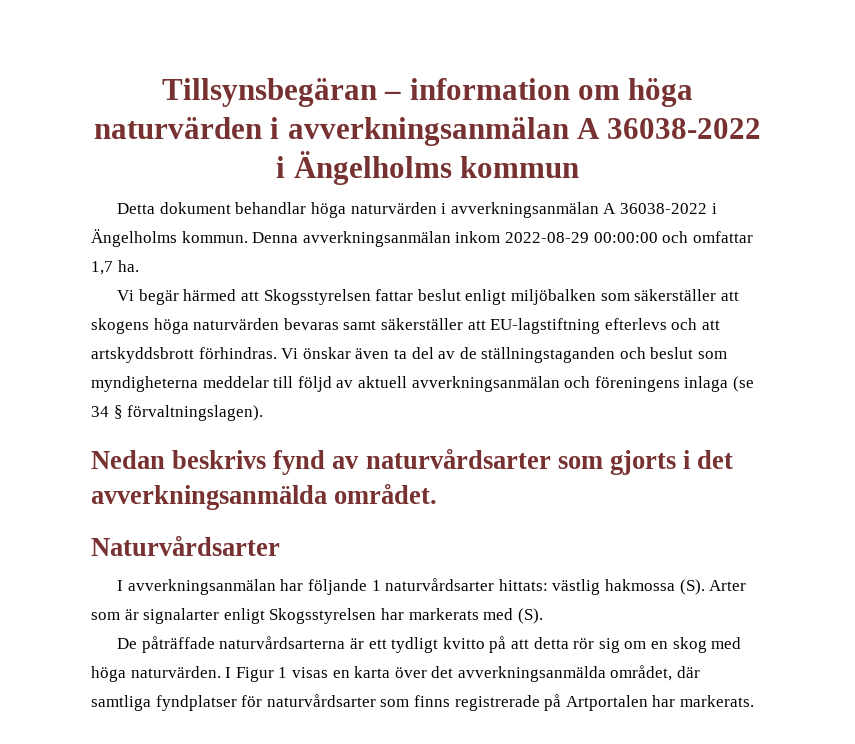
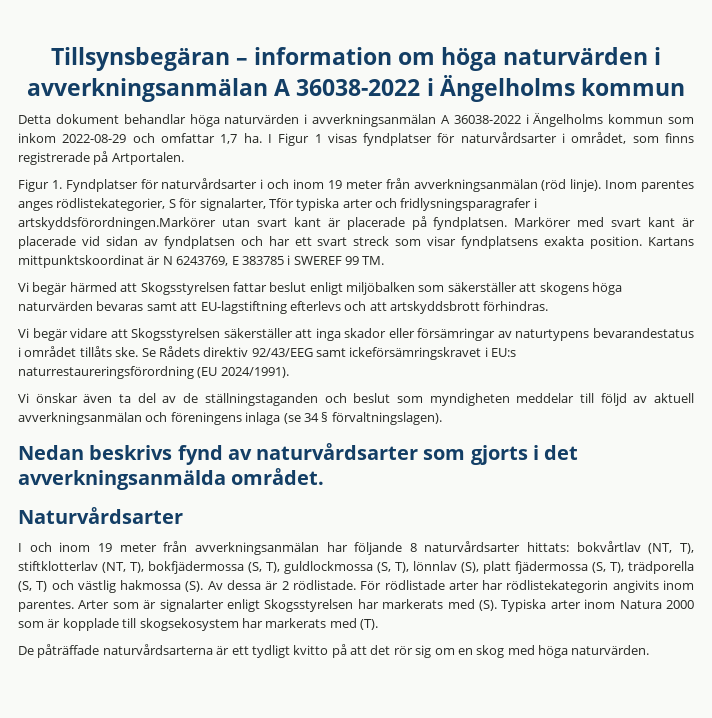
[181,231,451,247] kommun. Denna avverkningsanmälan -> [608,114,694,124] kommun som
[593,232,658,243] 00:00:00 -> (127, 138) none
(139, 266) none -> [267,132,694,146] [18,151,184,165] [18,178,695,192] [18,198,537,211] [18,216,695,230] [18,236,694,249] [18,255,385,268] I Figur 1 visas fyndplatser för naturvårdsarter i området, som finns registrerade på Artportalen. // Figur 1. Fyndplatser för naturvårdsarter i och inom 19 meter från avverkningsanmälan (röd linje). Inom parentes anges rödlistekategorier, S för signalarter, Tför typiska arter och fridlysningsparagrafer i artskyddsförordningen.Markörer utan svart kant är placerade på fyndplatsen. Markörer med svart kant är placerade vid sidan av fyndplatsen och har ett svart streck som visar fyndplatsens exakta position. Kartans mittpunktskoordinat är N 6243769, E 383785 i SWEREF 99 TM.
[380,318,463,330] säkerställer -> (177, 306) none
(277, 353) none -> [18,328,695,341] [18,346,517,360] [18,366,289,379] // Vi begär vidare att Skogsstyrelsen säkerställer att inga skador eller försämringar av naturtypens bevarandestatus i området tillåts ske. Se Rådets direktiv 92/43/EEG samt ickeförsämringskravet i EU:s naturrestaureringsförordning (EU 2024/1991). //
[91,376,198,392] myndigheterna -> [429,393,510,406] myndigheten
(124, 585) none -> [29,541,188,552] och inom 19 meter från
[371,580,381,591] 1 -> [409,543,417,552] 8
[552,579,705,595] västlig hakmossa (S). -> [576,541,694,554] [18,561,694,574] [18,580,694,593] [18,600,74,612] bokvårtlav (NT, T), stiftklotterlav (NT, T), bokfjädermossa (S, T), guldlockmossa (S, T), lönnlav (S), platt fjädermossa (S, T), trädporella (S, T) och västlig hakmossa (S). Av dessa är 2 rödlistade. För rödlistade arter har rödlistekategorin angivits inom parentes.
(543, 616) none -> [501,599,694,612] [18,618,378,631] Typiska arter inom Natura 2000 som är kopplade till skogsekosystem har markerats med (T).
[533,637,569,649] detta -> [370,645,391,655] det
[225,665,701,682] [91,694,754,711] I Figur 1 visas en karta över det avverkningsanmälda området, där samtliga fyndplatser för naturvårdsarter som finns registrerade på Artportalen har markerats. -> (650, 650) none

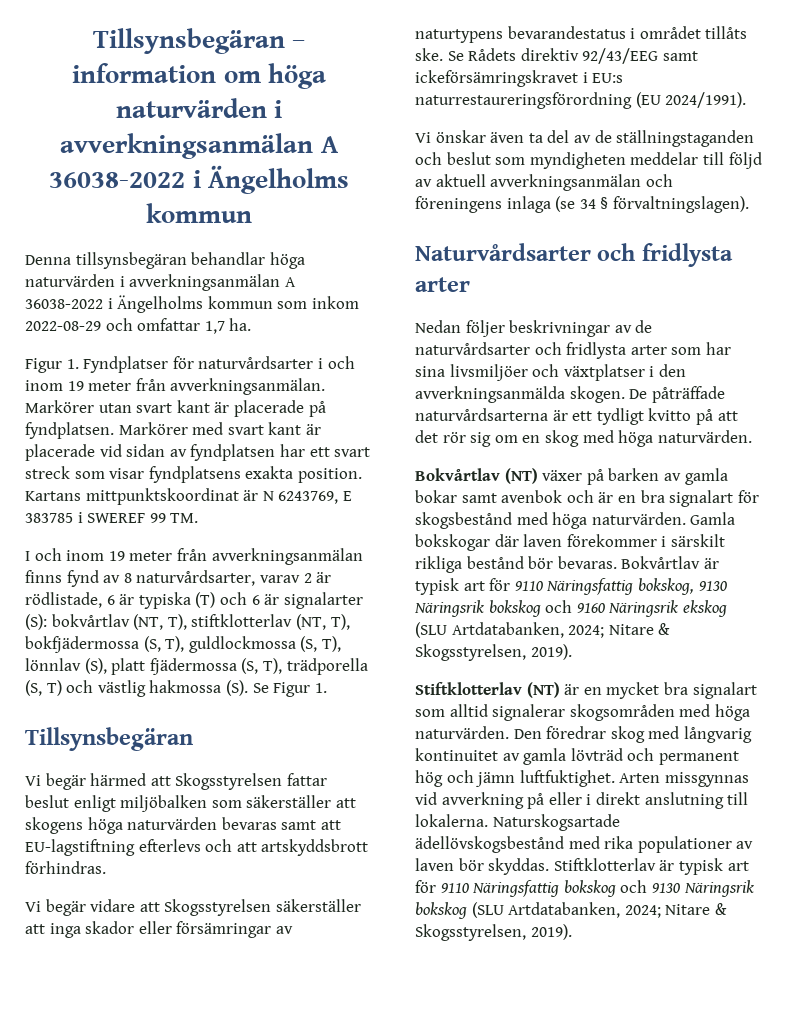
[18,114,119,124] Detta dokument -> [25,252,187,269] Denna tillsynsbegäran
[267,132,694,146] [18,151,184,165] I Figur 1 visas fyndplatser för naturvårdsarter i området, som finns registrerade på Artportalen. -> (252, 324) none
[413,179,695,192] [18,198,537,211] [18,217,216,230] avverkningsanmälan (röd linje). Inom parentes anges rödlistekategorier, S för signalarter, Tför typiska arter och fridlysningsparagrafer i artskyddsförordningen.Markörer -> [170,378,326,395] [25,400,94,413] avverkningsanmälan. Markörer
[240,236,263,246] och -> (276, 452) none
(385, 260) none -> [25,548,363,565] [25,570,332,587] [25,592,363,609] [25,614,350,630] [25,636,341,653] [25,658,368,675] [25,680,327,697] [25,727,193,751] // I och inom 19 meter från avverkningsanmälan finns fynd av 8 naturvårdsarter, varav 2 är rödlistade, 6 är typiska (T) och 6 är signalarter (S): bokvårtlav (NT, T), stiftklotterlav (NT, T), bokfjädermossa (S, T), guldlockmossa (S, T), lönnlav (S), platt fjädermossa (S, T), trädporella (S, T) och västlig hakmossa (S). Se Figur 1. // Tillsynsbegäran
[18,443,579,465] [18,468,325,490] [18,507,183,524] [18,541,694,555] [18,561,694,574] [18,580,694,593] [18,599,694,612] [18,618,378,631] Nedan beskrivs fynd av naturvårdsarter som gjorts i det avverkningsanmälda området. // Naturvårdsarter // I och inom 19 meter från avverkningsanmälan har följande 8 naturvårdsarter hittats: bokvårtlav (NT, T), stiftklotterlav (NT, T), bokfjädermossa (S, T), guldlockmossa (S, T), lönnlav (S), platt fjädermossa (S, T), trädporella (S, T) och västlig hakmossa (S). Av dessa är 2 rödlistade. För rödlistade arter har rödlistekategorin angivits inom parentes. Arter som är signalarter enligt Skogsstyrelsen har markerats med (S). Typiska arter inom Natura 2000 som är kopplade till skogsekosystem har markerats med (T). // -> [415,243,733,267] [415,277,470,292] [415,320,653,337] [415,342,731,359] [415,364,686,381] [415,386,625,403] Naturvårdsarter och fridlysta arter // Nedan följer beskrivningar av de naturvårdsarter och fridlysta arter som har sina livsmiljöer och växtplatser i den avverkningsanmälda skogen.
(650, 650) none -> [415,468,728,485] [415,490,759,507] [415,512,736,529] [415,534,725,551] [415,556,719,573] [415,578,727,595] [414,600,727,617] [415,622,671,638] [415,644,572,661] [415,682,757,699] [415,704,750,721] [415,726,752,743] [415,748,739,765] [415,770,749,787] [415,792,749,809] [415,814,620,831] [415,836,754,853] [415,858,749,875] [415,880,754,897] [415,902,727,919] [415,924,572,941] // Bokvårtlav (NT) växer på barken av gamla bokar samt avenbok och är en bra signalart för skogsbestånd med höga naturvärden. Gamla bokskogar där laven förekommer i särskilt rikliga bestånd bör bevaras. Bokvårtlav är typisk art för 9110 Näringsfattig bokskog, 9130 Näringsrik bokskog och 9160 Näringsrik ekskog (SLU Artdatabanken, 2024; Nitare & Skogsstyrelsen, 2019). // Stiftklotterlav (NT) är en mycket bra signalart som alltid signalerar skogsområden med höga naturvärden. Den föredrar skog med långvarig kontinuitet av gamla lövträd och permanent hög och jämn luftfuktighet. Arten missgynnas vid avverkning på eller i direkt anslutning till lokalerna. Naturskogsartade ädellövskogsbestånd med rika populationer av laven bör skyddas. Stiftklotterlav är typisk art för 9110 Näringsfattig bokskog och 9130 Näringsrik bokskog (SLU Artdatabanken, 2024; Nitare & Skogsstyrelsen, 2019).

